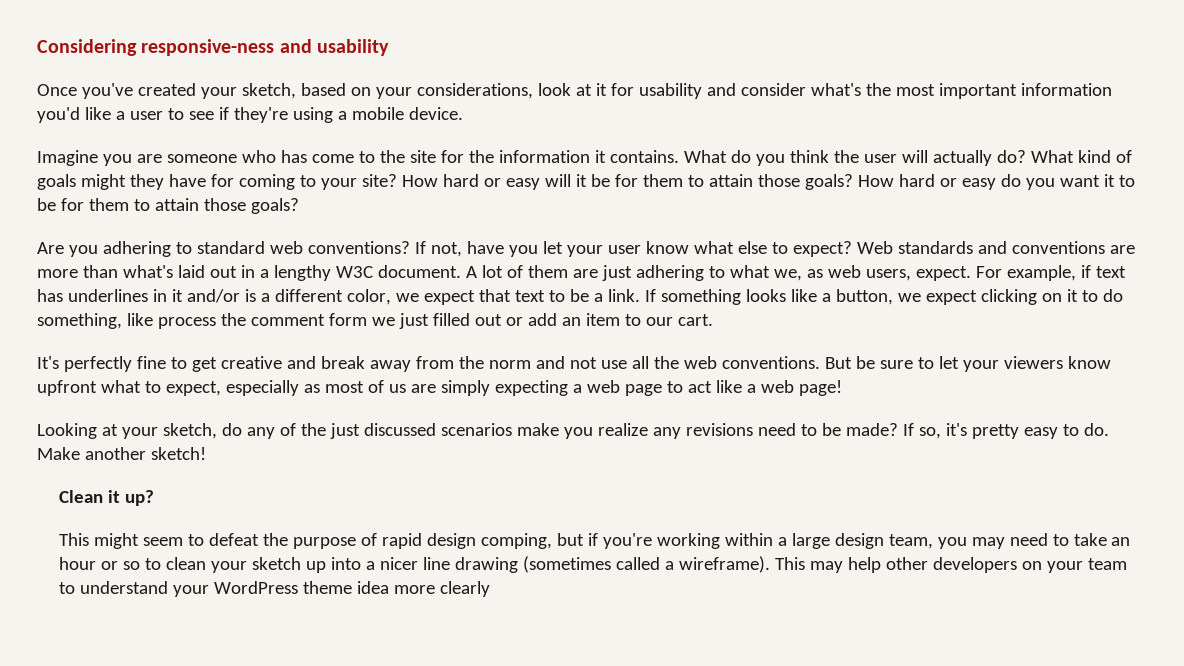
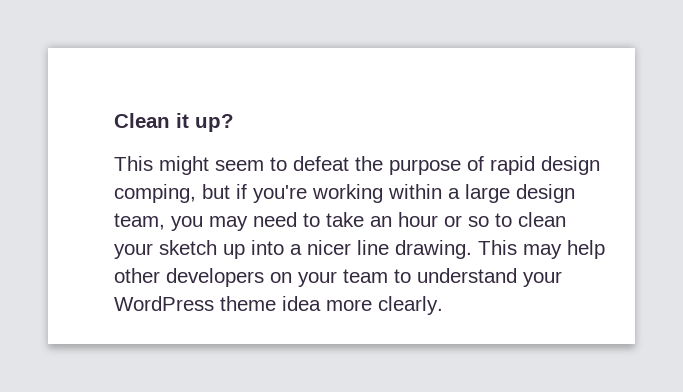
[37,39,389,56] [37,83,1112,99] [37,107,463,123] [37,150,1132,166] [37,174,1135,190] [37,198,299,214] [37,241,1135,257] [37,265,1126,281] [37,289,1123,305] [37,313,713,329] [37,356,1111,372] [37,380,842,396] [37,423,1109,439] [37,447,206,460] Considering responsive-ness and usability // Once you've created your sketch, based on your considerations, look at it for usability and consider what's the most important information you'd like a user to see if they're using a mobile device. // Imagine you are someone who has come to the site for the information it contains. What do you think the user will actually do? What kind of goals might they have for coming to your site? How hard or easy will it be for them to attain those goals? How hard or easy do you want it to be for them to attain those goals? // Are you adhering to standard web conventions? If not, have you let your user know what else to expect? Web standards and conventions are more than what's laid out in a lengthy W3C document. A lot of them are just adhering to what we, as web users, expect. For example, if text has underlines in it and/or is a different color, we expect that text to be a link. If something looks like a button, we expect clicking on it to do something, like process the comment form we just filled out or add an item to our cart. // It's perfectly fine to get creative and break away from the norm and not use all the web conventions. But be sure to let your viewers know upfront what to expect, especially as most of us are simply expecting a web page to act like a web page! // Looking at your sketch, do any of the just discussed scenarios make you realize any revisions need to be made? If so, it's pretty easy to do. Make another sketch! // -> (114, 120) none
[454,556,770,573] drawing (sometimes called a wireframe). -> [395,240,473,259] drawing.
[439,581,490,597] clearly -> [378,296,444,315] clearly.

